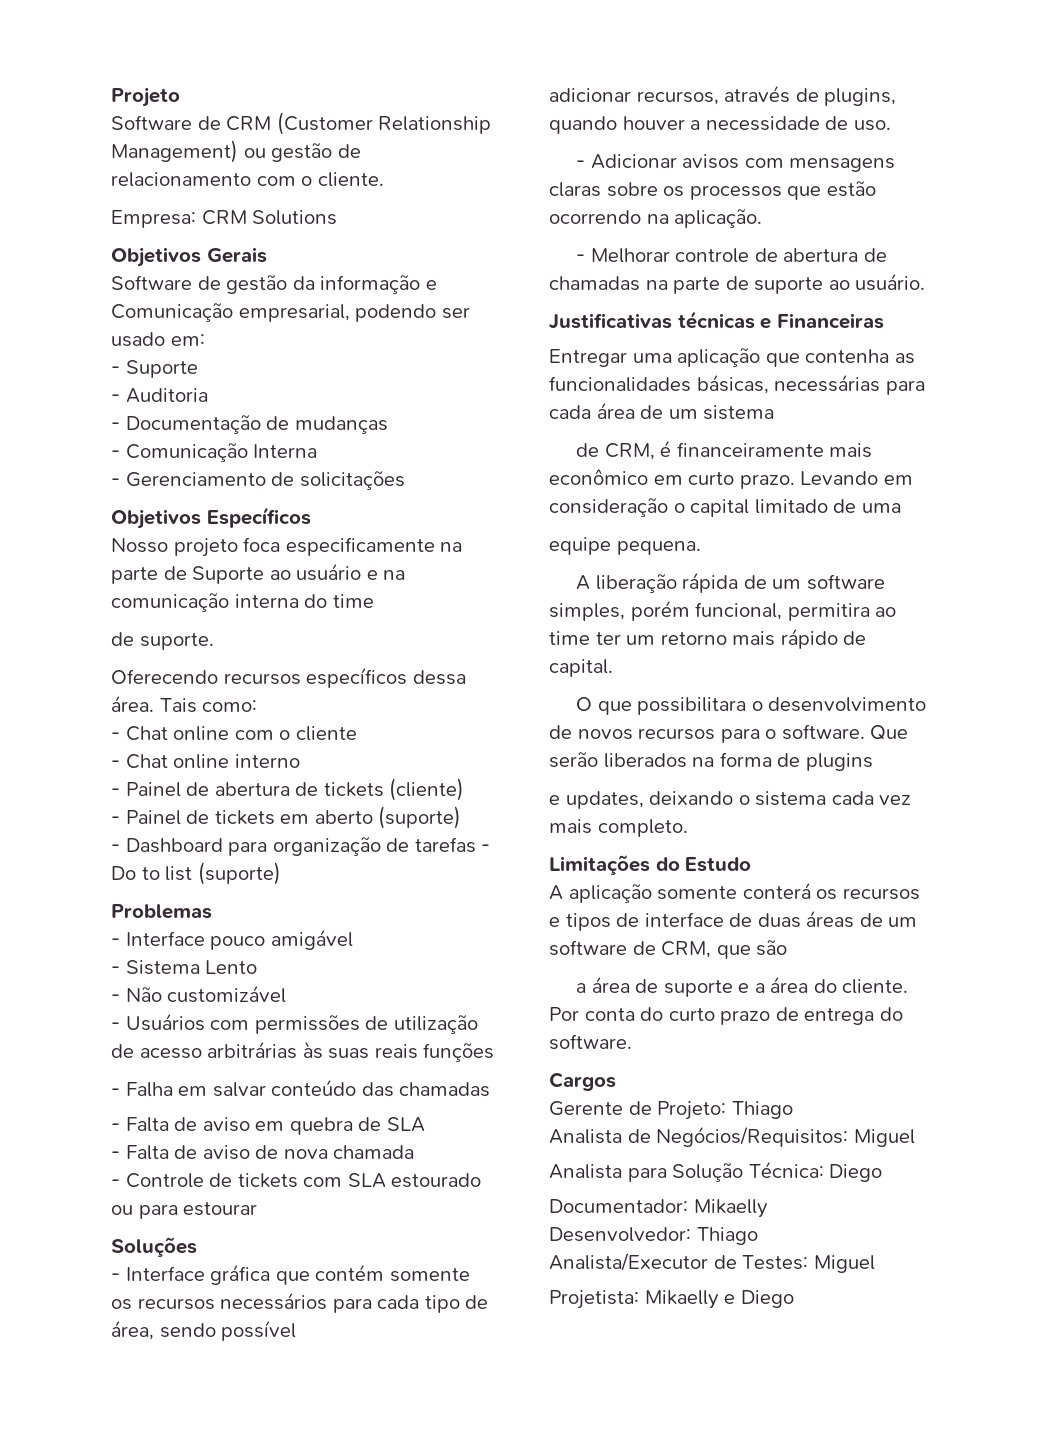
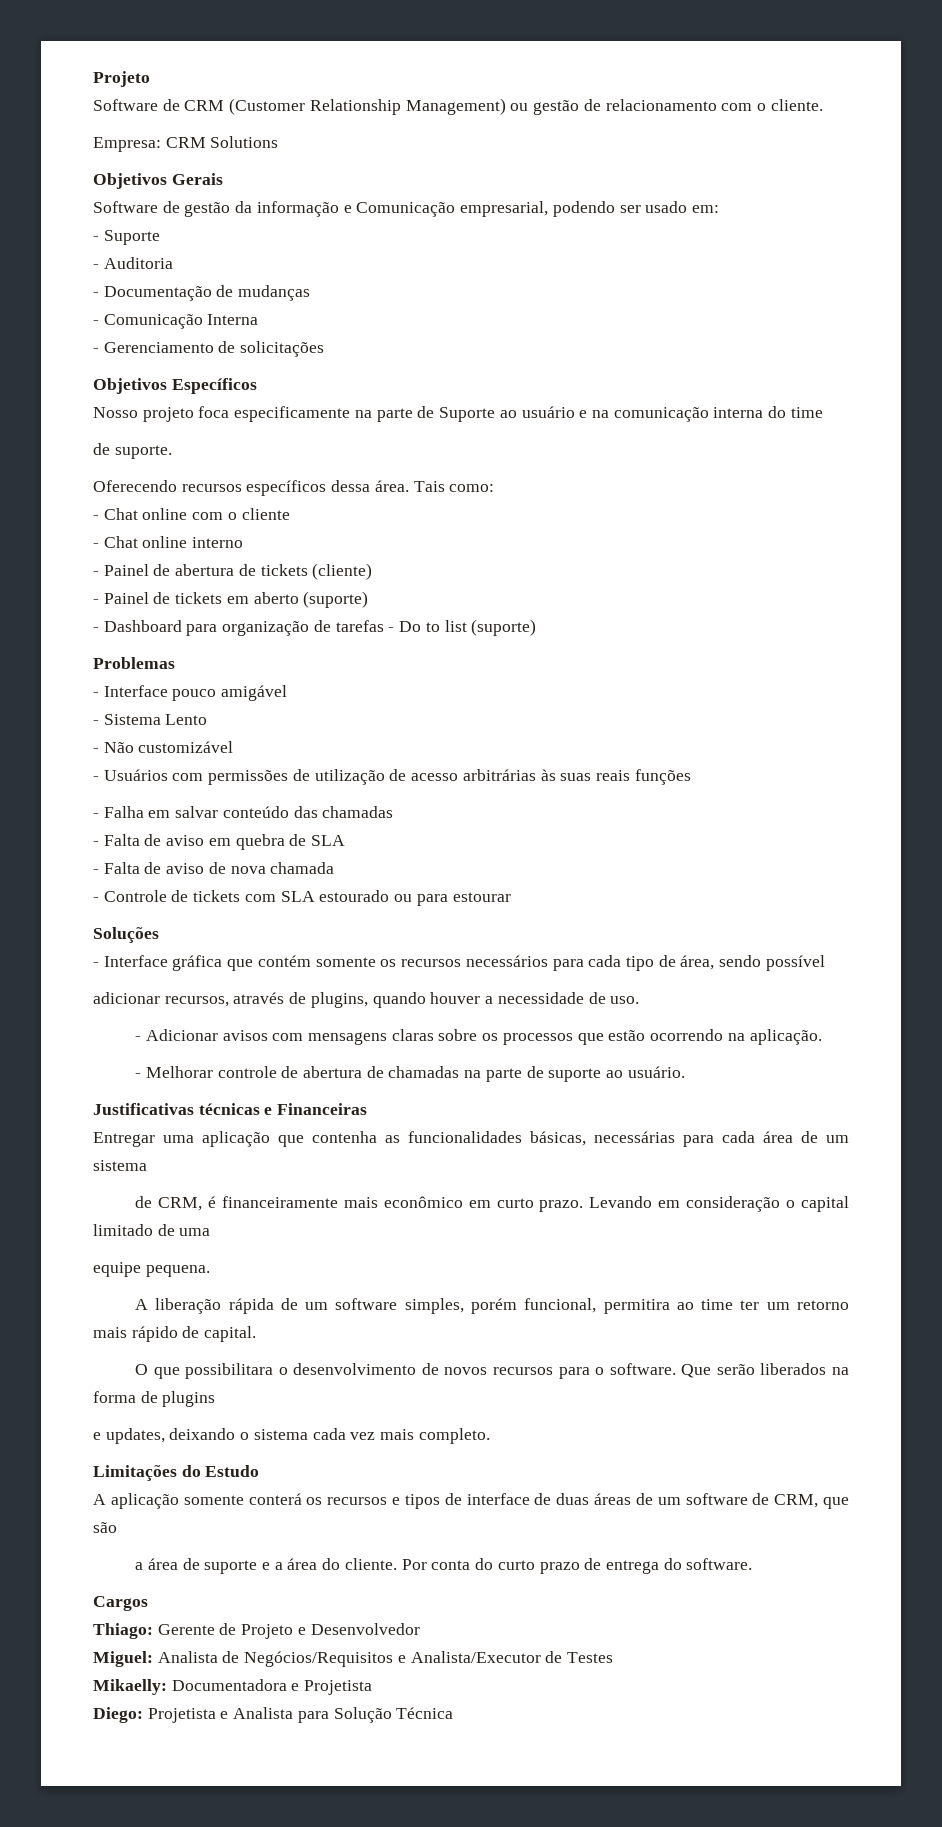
(616, 1081) none -> [93,1623,153,1639] Thiago:
[657,1101,793,1120] [549,1126,915,1147] [549,1161,883,1182] [549,1199,768,1218] [549,1227,758,1245] [549,1253,875,1273] [549,1290,794,1309] Projeto: Thiago // Analista de Negócios/Requisitos: Miguel // Analista para Solução Técnica: Diego // Documentador: Mikaelly // Desenvolvedor: Thiago // Analista/Executor de Testes: Miguel // Projetista: Mikaelly e Diego -> [241,1623,420,1639] [93,1651,614,1667] [93,1679,373,1695] [93,1707,454,1723] Projeto e Desenvolvedor // Miguel: Analista de Negócios/Requisitos e Analista/Executor de Testes // Mikaelly: Documentadora e Projetista // Diego: Projetista e Analista para Solução Técnica

